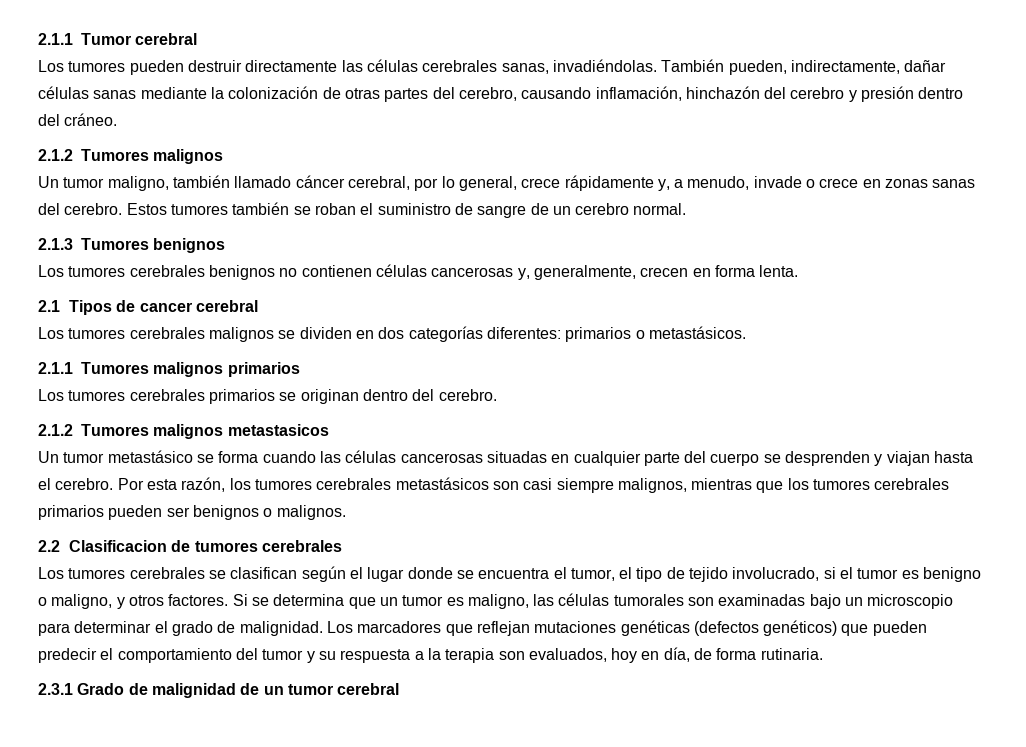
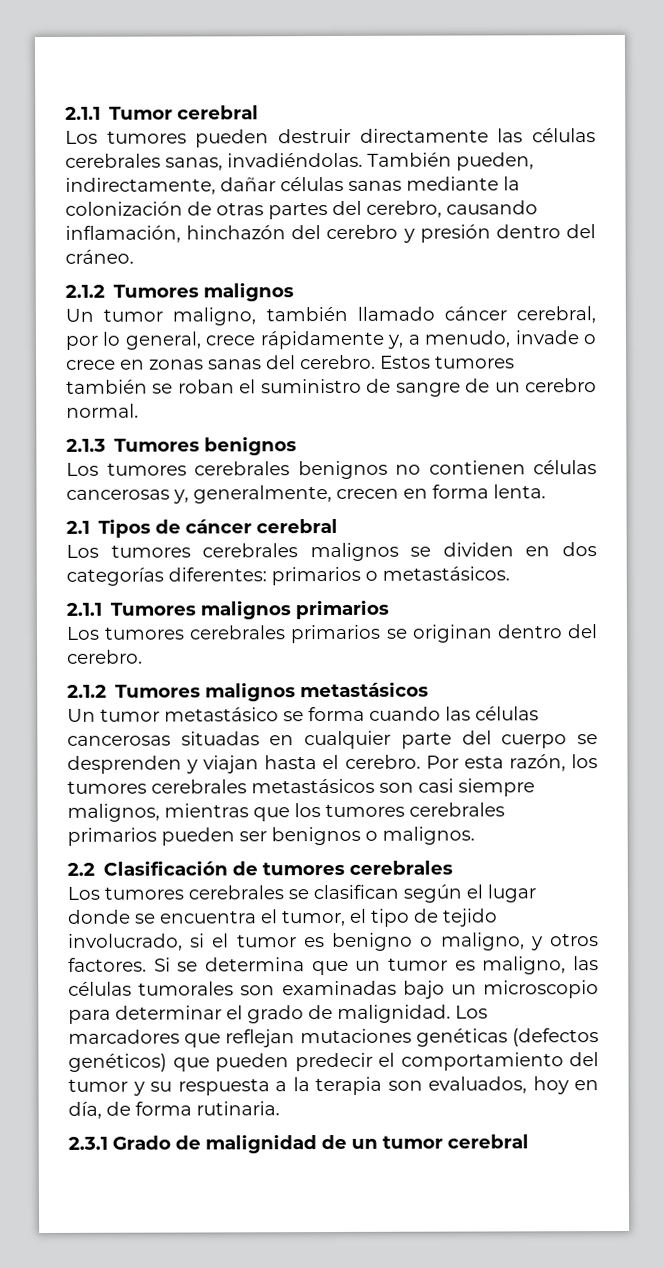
[139,302,192,312] cancer -> [185,519,253,534] cáncer
[227,424,329,436] metastasicos -> [300,681,430,698] metastásicos
[69,540,168,552] Clasificacion -> [103,860,229,876] Clasificación

